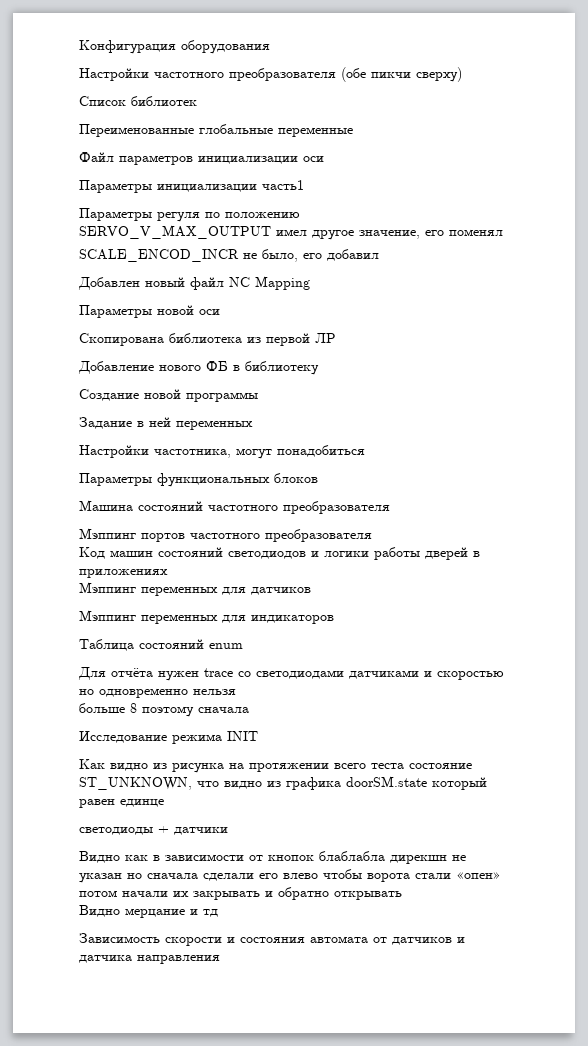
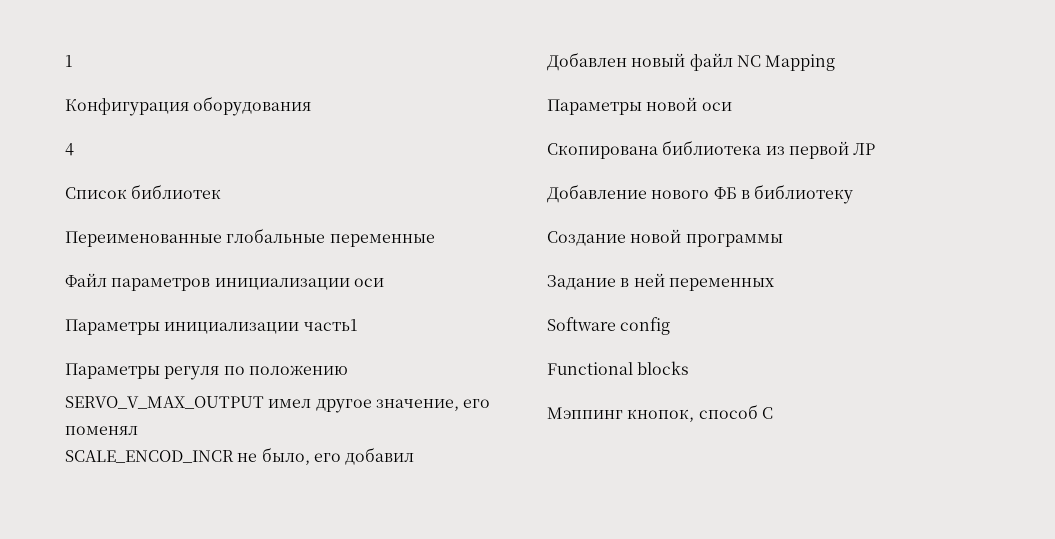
(79, 47) none -> [65,55,73,67] 1 //
[79,67,462,82] Настройки частотного преобразователя (обе пикчи сверху) -> [65,143,74,156] 4
[79,445,365,459] [79,473,318,487] [79,500,390,514] [79,528,372,542] [79,547,480,560] [79,569,168,578] [79,582,311,596] [79,610,334,624] [79,639,243,651] [78,667,504,681] [79,688,236,698] [79,703,249,717] [79,731,258,744] [79,759,472,773] [79,776,487,790] [79,799,164,808] [79,826,228,835] [79,851,466,864] [79,869,501,883] [79,887,402,900] [79,905,218,918] [79,933,465,946] [79,955,220,964] Настройки частотника, могут понадобиться // Параметры функциональных блоков // Машина состояний частотного преобразователя // Мэппинг портов частотного преобразователя // Код машин состояний светодиодов и логики работы дверей в приложениях // Мэппинг переменных для датчиков // Мэппинг переменных для индикаторов // Таблица состояний enum // Для отчёта нужен trace со светодиодами датчиками и скоростью но одновременно нельзя // больше 8 поэтому сначала // Исследование режима INIT // Как видно из рисунка на протяжении всего теста состояние ST_UNKNOWN, что видно из графика doorSM.state который равен единце // светодиоды + датчики // Видно как в зависимости от кнопок блаблабла дирекшн не указан но сначала сделали его влево чтобы ворота стали «опен» потом начали их закрывать и обратно открывать // Видно мерцание и тд // Зависимость скорости и состояния автомата от датчиков и датчика направления -> [547,317,671,335] [547,361,690,375] [547,404,773,422] Software config // Functional blocks // Мэппинг кнопок, способ С

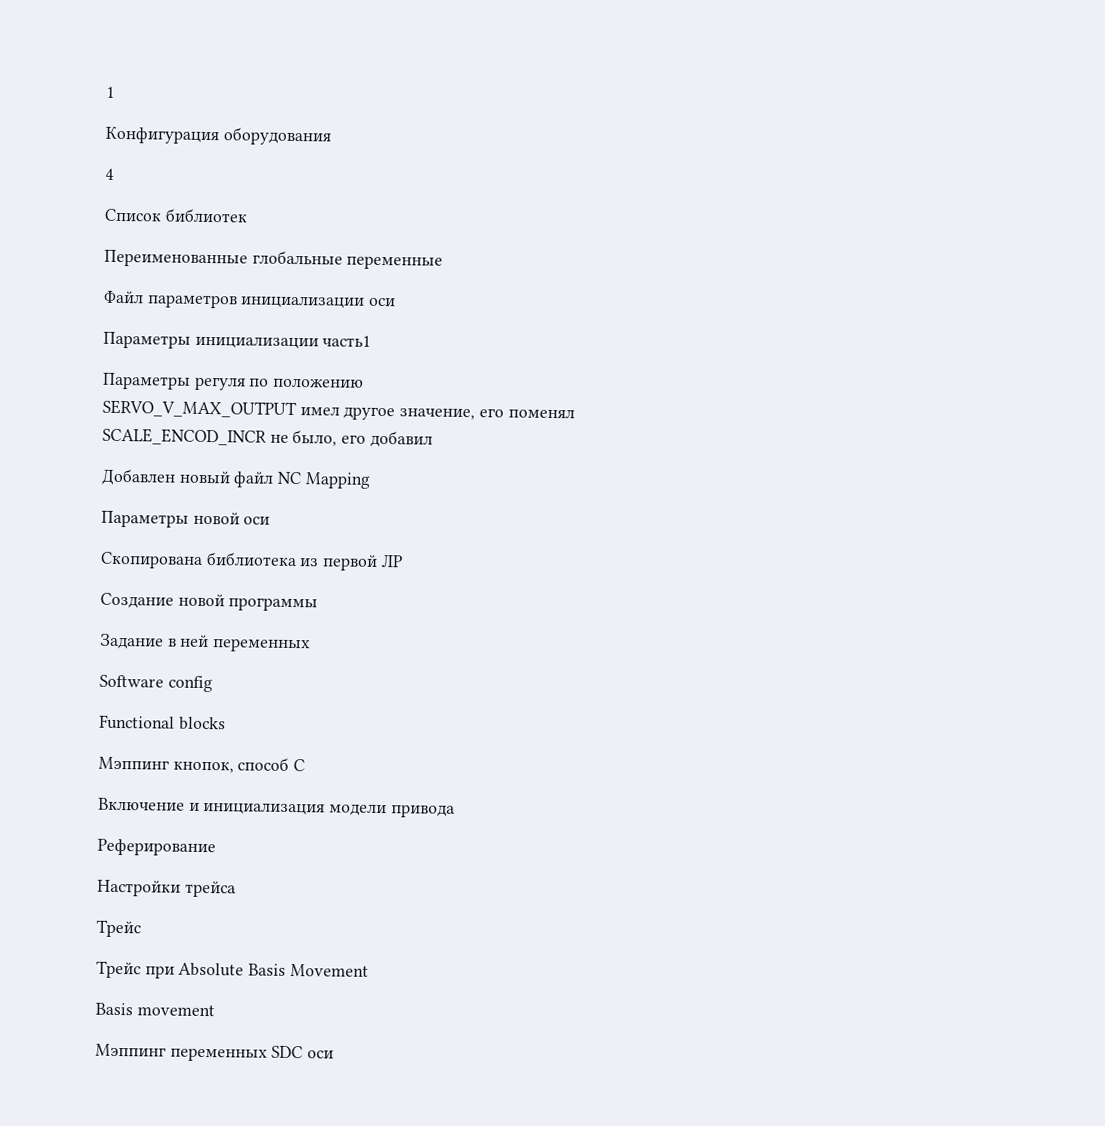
[547,184,854,204] // Добавление нового ФБ в библиотеку -> (403, 561) none
(773, 413) none -> [98,797,455,818] [97,838,216,857] [97,879,236,898] [96,919,141,938] [96,960,369,979] [95,1002,215,1017] [95,1043,335,1062] // Включение и инициализация модели привода // Реферирование // Настройки трейса // Трейс // Трейс при Absolute Basis Movement // Basis movement // Мэппинг переменных SDC оси

